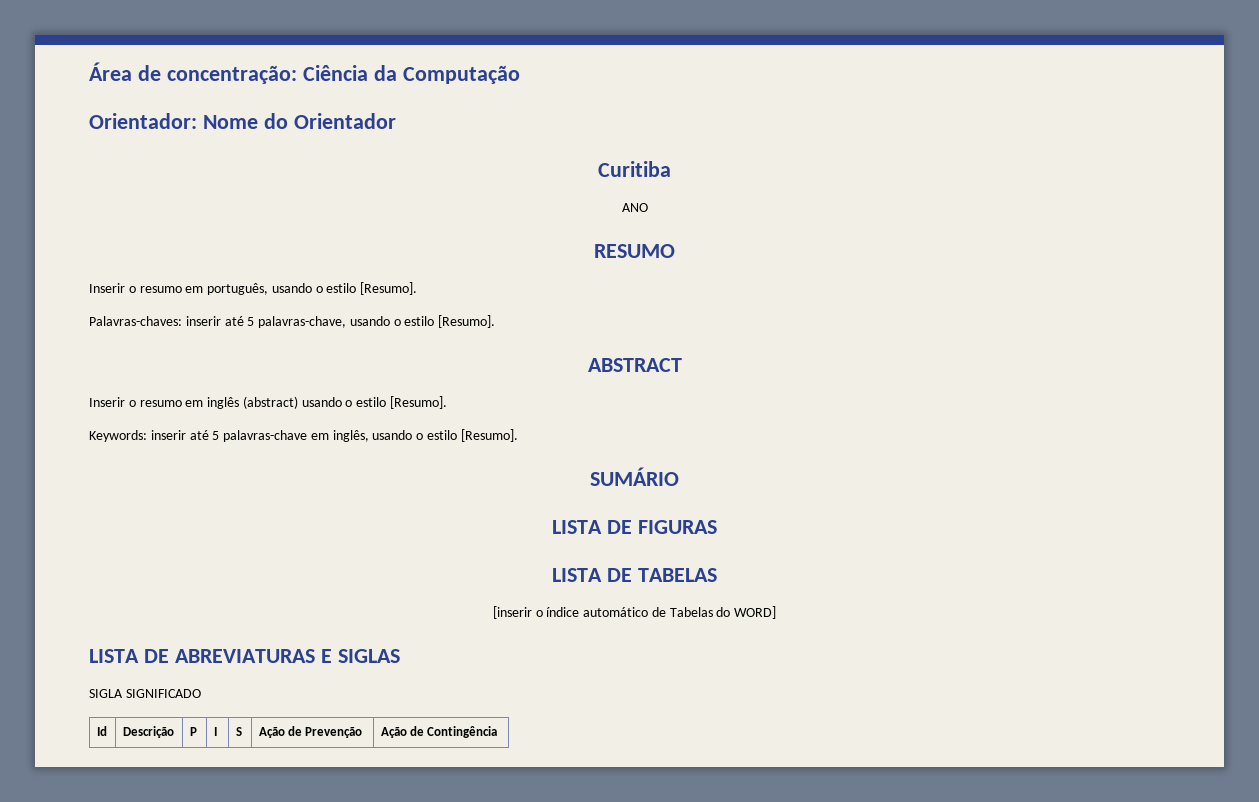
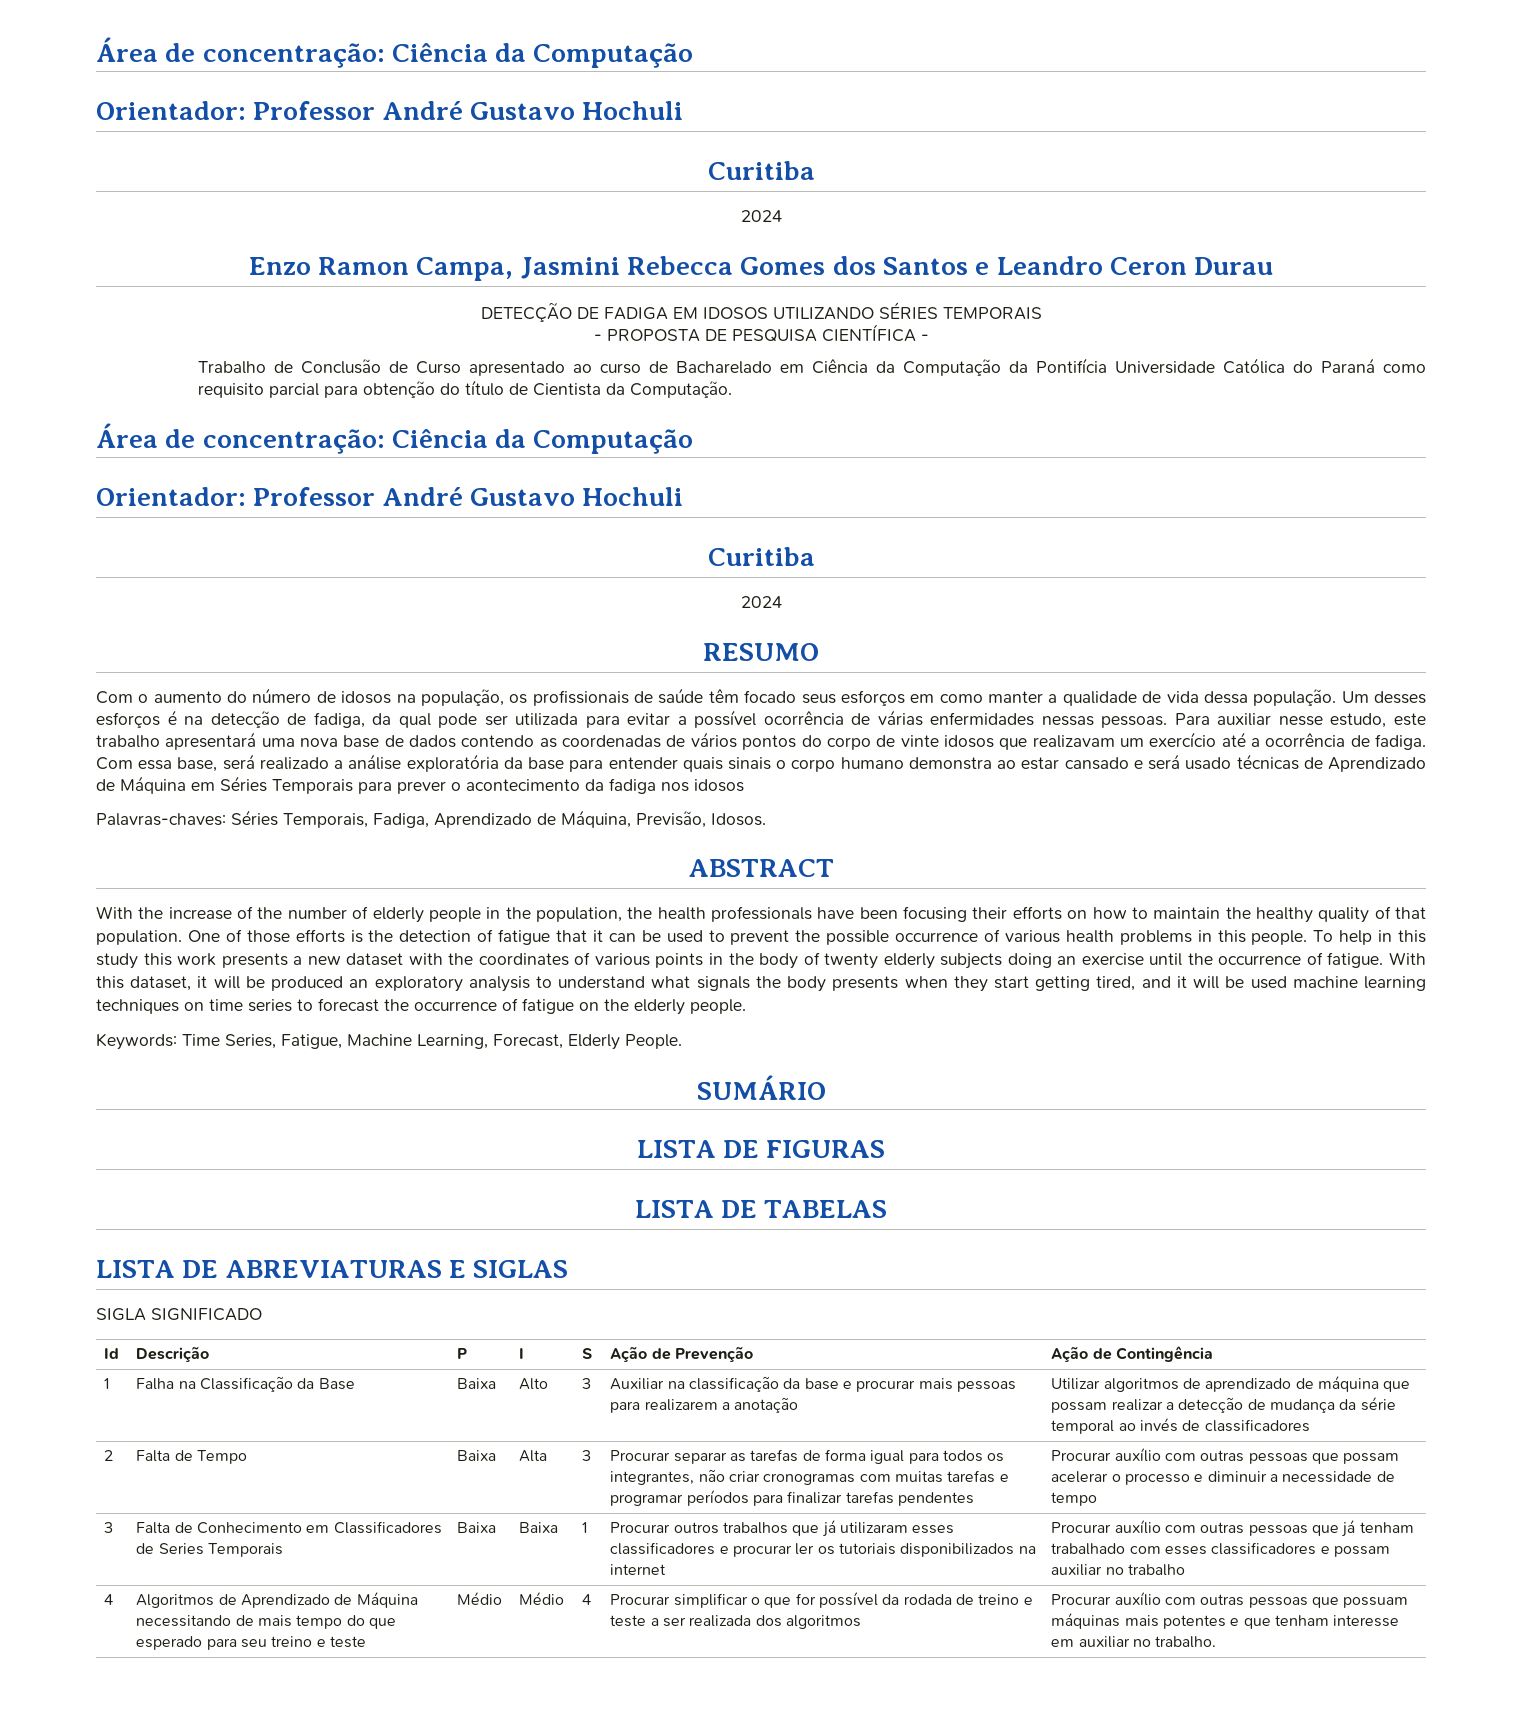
[89,62,520,84] [89,113,396,129] [598,161,671,177] [621,203,648,212] [594,244,675,258] [89,282,418,295] [89,315,496,328] [587,358,682,372] [89,396,448,409] [89,429,518,442] Área de concentração: Ciência da Computação // Orientador: Nome do Orientador // Curitiba // ANO // RESUMO // Inserir o resumo em português, usando o estilo [Resumo]. // Palavras-chaves: inserir até 5 palavras-chave, usando o estilo [Resumo]. // ABSTRACT // Inserir o resumo em inglês (abstract) usando o estilo [Resumo]. // Keywords: inserir até 5 palavras-chave em inglês, usando o estilo [Resumo]. -> [96,37,694,68] [96,101,684,120] [707,161,815,180] [740,210,782,222] [248,256,1274,281] [480,302,1042,322] [593,324,929,342] [198,358,1427,376] [198,380,733,398] [96,423,694,454] [96,487,684,506] [707,547,815,566] [740,596,782,608] [703,643,819,661] [96,688,1426,706] [96,710,1426,728] [96,732,1426,750] [96,754,1427,772] [96,776,744,794] [96,810,766,828] [688,859,834,877] [96,906,1427,923] [96,929,1427,945] [96,952,1426,969] [96,976,1426,992] [96,998,746,1015] [96,1033,682,1050] Área de concentração: Ciência da Computação // Orientador: Professor André Gustavo Hochuli // Curitiba // 2024 // Enzo Ramon Campa, Jasmini Rebecca Gomes dos Santos e Leandro Ceron Durau // DETECÇÃO DE FADIGA EM IDOSOS UTILIZANDO SÉRIES TEMPORAIS // - PROPOSTA DE PESQUISA CIENTÍFICA - // Trabalho de Conclusão de Curso apresentado ao curso de Bacharelado em Ciência da Computação da Pontifícia Universidade Católica do Paraná como requisito parcial para obtenção do título de Cientista da Computação. // Área de concentração: Ciência da Computação // Orientador: Professor André Gustavo Hochuli // Curitiba // 2024 // RESUMO // Com o aumento do número de idosos na população, os profissionais de saúde têm focado seus esforços em como manter a qualidade de vida dessa população. Um desses esforços é na detecção de fadiga, da qual pode ser utilizada para evitar a possível ocorrência de várias enfermidades nessas pessoas. Para auxiliar nesse estudo, este trabalho apresentará uma nova base de dados contendo as coordenadas de vários pontos do corpo de vinte idosos que realizavam um exercício até a ocorrência de fadiga. Com essa base, será realizado a análise exploratória da base para entender quais sinais o corpo humano demonstra ao estar cansado e será usado técnicas de Aprendizado de Máquina em Séries Temporais para prever o acontecimento da fadiga nos idosos // Palavras-chaves: Séries Temporais, Fadiga, Aprendizado de Máquina, Previsão, Idosos. // ABSTRACT // With the increase of the number of elderly people in the population, the health professionals have been focusing their efforts on how to maintain the healthy quality of that population. One of those efforts is the detection of fatigue that it can be used to prevent the possible occurrence of various health problems in this people. To help in this study this work presents a new dataset with the coordinates of various points in the body of twenty elderly subjects doing an exercise until the occurrence of fatigue. With this dataset, it will be produced an exploratory analysis to understand what signals the body presents when they start getting tired, and it will be used machine learning techniques on time series to forecast the occurrence of fatigue on the elderly people. // Keywords: Time Series, Fatigue, Machine Learning, Forecast, Elderly People.
[492,606,777,619] // [inserir o índice automático de Tabelas do WORD] -> (888, 1209) none
(498, 732) none -> [104,1378,110,1389] [136,1376,355,1392] [457,1378,497,1389] [519,1378,549,1390] [582,1378,592,1389] [610,1376,1016,1392] [610,1397,799,1413] [1051,1376,1411,1392] [1051,1397,1396,1413] [1051,1418,1310,1434] [104,1450,114,1461] [136,1450,247,1464] [457,1450,497,1461] [519,1450,548,1462] [582,1450,592,1461] [610,1449,1005,1464] [610,1469,1009,1485] [610,1490,974,1506] [1051,1448,1400,1464] [1051,1471,1395,1485] [1051,1492,1098,1506] [104,1522,114,1533] [136,1521,442,1534] [136,1543,283,1557] [457,1522,497,1533] [519,1522,559,1533] [582,1522,588,1533] [610,1520,955,1537] [610,1542,1036,1557] [610,1564,667,1575] [1051,1520,1414,1537] [1051,1542,1390,1557] [1051,1564,1185,1576] [104,1594,114,1605] [136,1592,418,1608] [136,1615,396,1629] [136,1636,366,1650] [457,1592,503,1605] [519,1592,565,1605] [582,1594,592,1605] [610,1592,1033,1608] [610,1615,861,1629] [1051,1592,1409,1608] [1051,1613,1400,1629] [1051,1636,1217,1648] // 1 | Falha na Classificação da Base | Baixa | Alto | 3 | Auxiliar na classificação da base e procurar mais pessoas para realizarem a anotação | Utilizar algoritmos de aprendizado de máquina que possam realizar a detecção de mudança da série temporal ao invés de classificadores // 2 | Falta de Tempo | Baixa | Alta | 3 | Procurar separar as tarefas de forma igual para todos os integrantes, não criar cronogramas com muitas tarefas e programar períodos para finalizar tarefas pendentes | Procurar auxílio com outras pessoas que possam acelerar o processo e diminuir a necessidade de tempo // 3 | Falta de Conhecimento em Classificadores de Series Temporais | Baixa | Baixa | 1 | Procurar outros trabalhos que já utilizaram esses classificadores e procurar ler os tutoriais disponibilizados na internet | Procurar auxílio com outras pessoas que já tenham trabalhado com esses classificadores e possam auxiliar no trabalho // 4 | Algoritmos de Aprendizado de Máquina necessitando de mais tempo do que esperado para seu treino e teste | Médio | Médio | 4 | Procurar simplificar o que for possível da rodada de treino e teste a ser realizada dos algoritmos | Procurar auxílio com outras pessoas que possuam máquinas mais potentes e que tenham interesse em auxiliar no trabalho.

